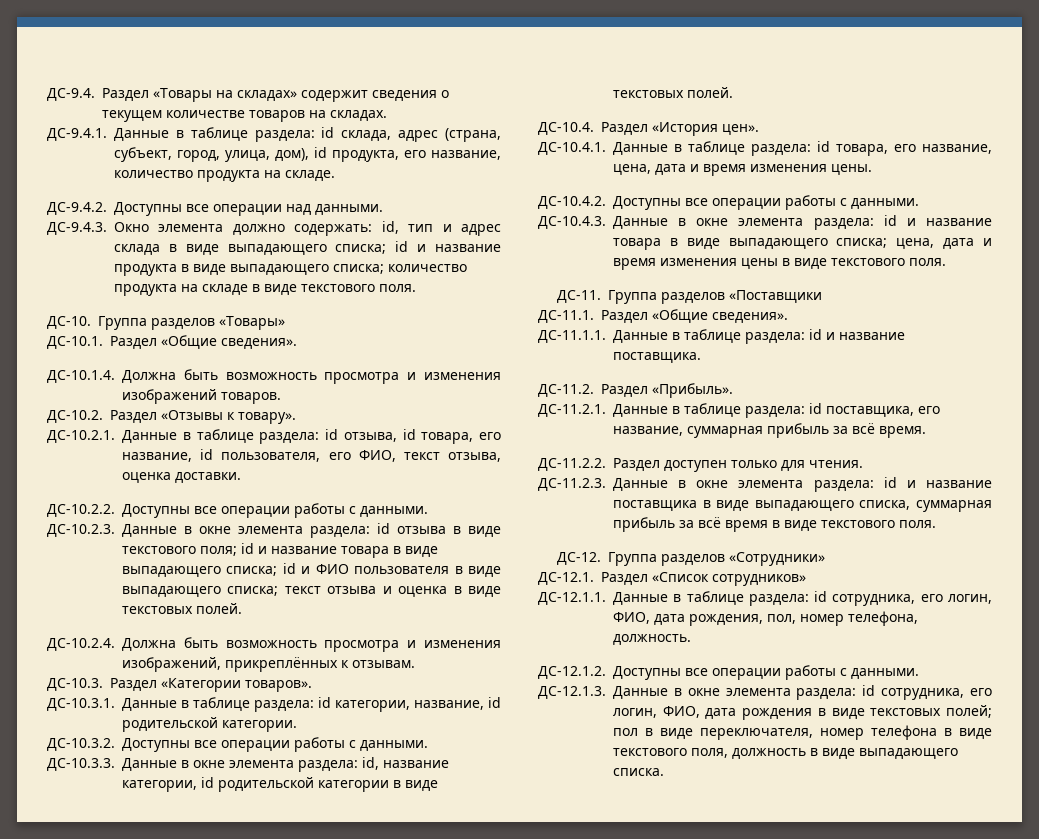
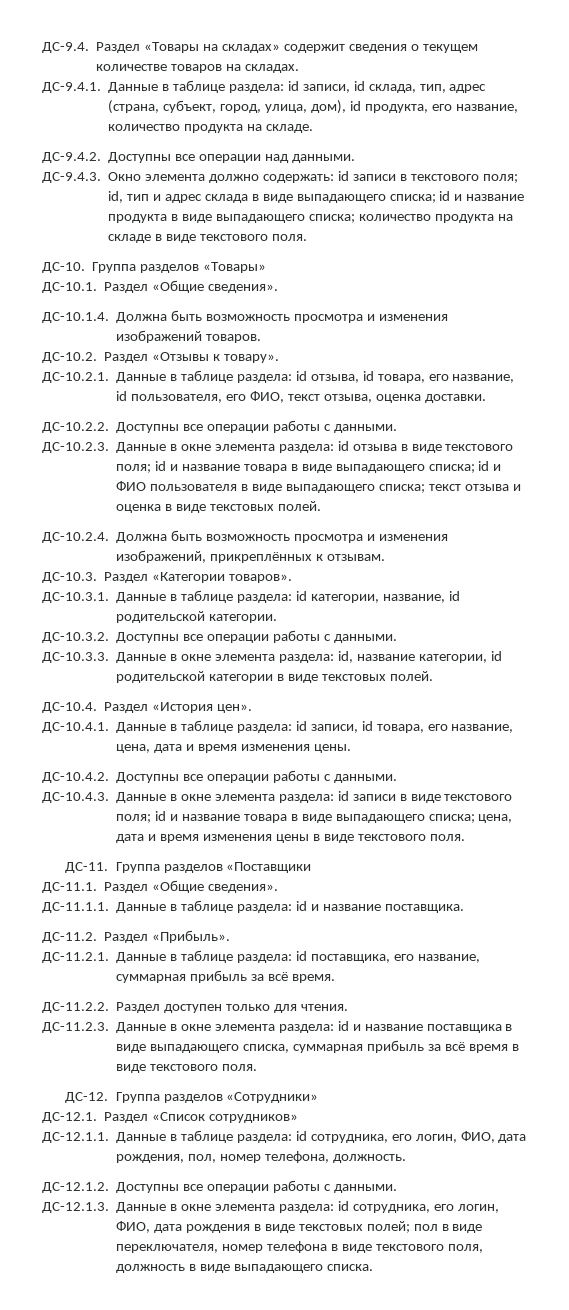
[341,130,392,141] склада, -> [302,81,446,93] записи, id склада, тип,
(373, 230) none -> [337,171,518,183] id записи в текстового поля;
(830, 146) none -> [310,721,373,733] записи, id
(897, 220) none -> [352,794,513,803] [116,811,167,823] записи в виде текстового поля; id

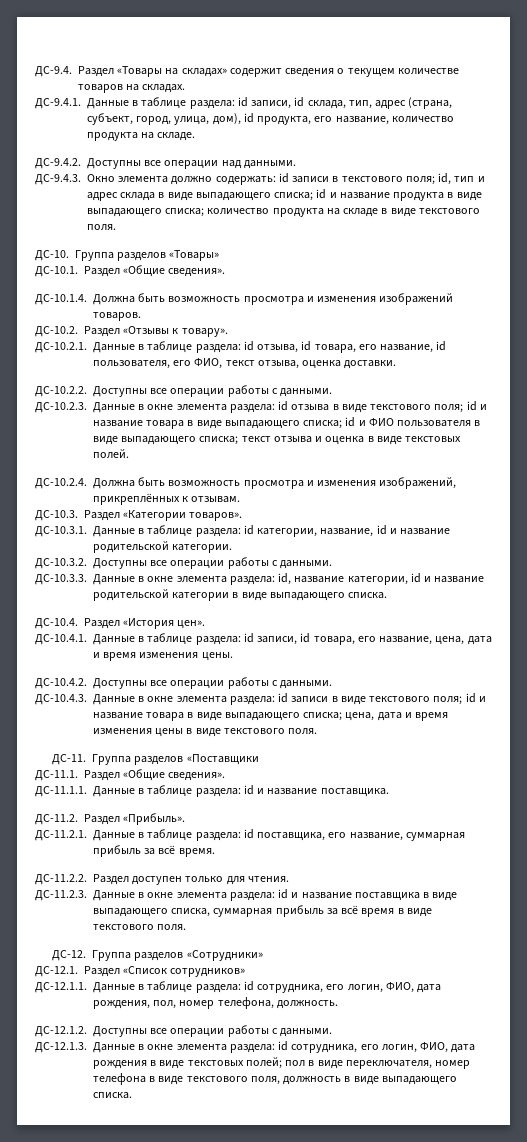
(460, 596) none -> [389,528,451,535] и название
(502, 656) none -> [424,576,485,583] и название
[321,671,433,681] текстовых полей. -> [269,592,388,601] выпадающего списка.

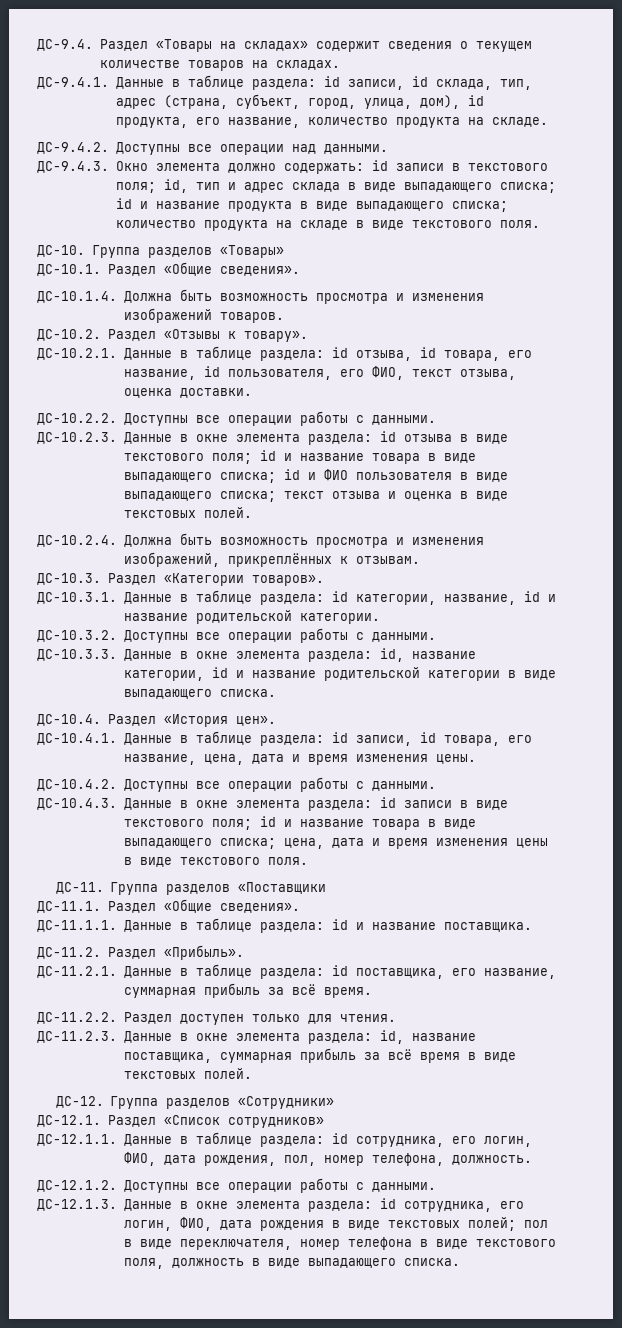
[278,889,458,901] [93,908,211,917] id и название поставщика в виде выпадающего списка, -> [379,1030,476,1044] [123,1052,212,1063] id, название поставщика,
[93,924,187,931] текстового поля. -> [123,1068,252,1079] текстовых полей.

